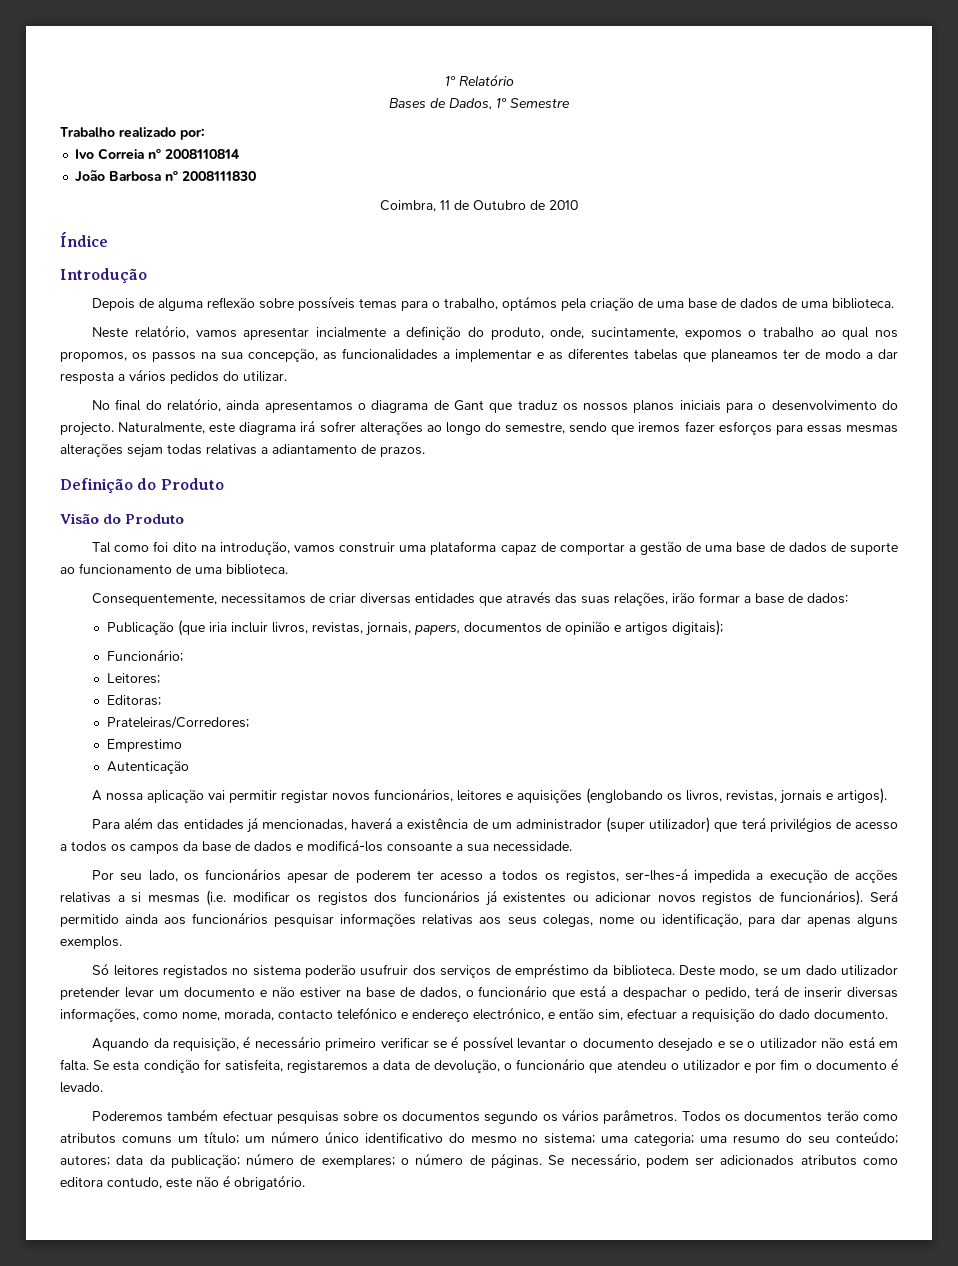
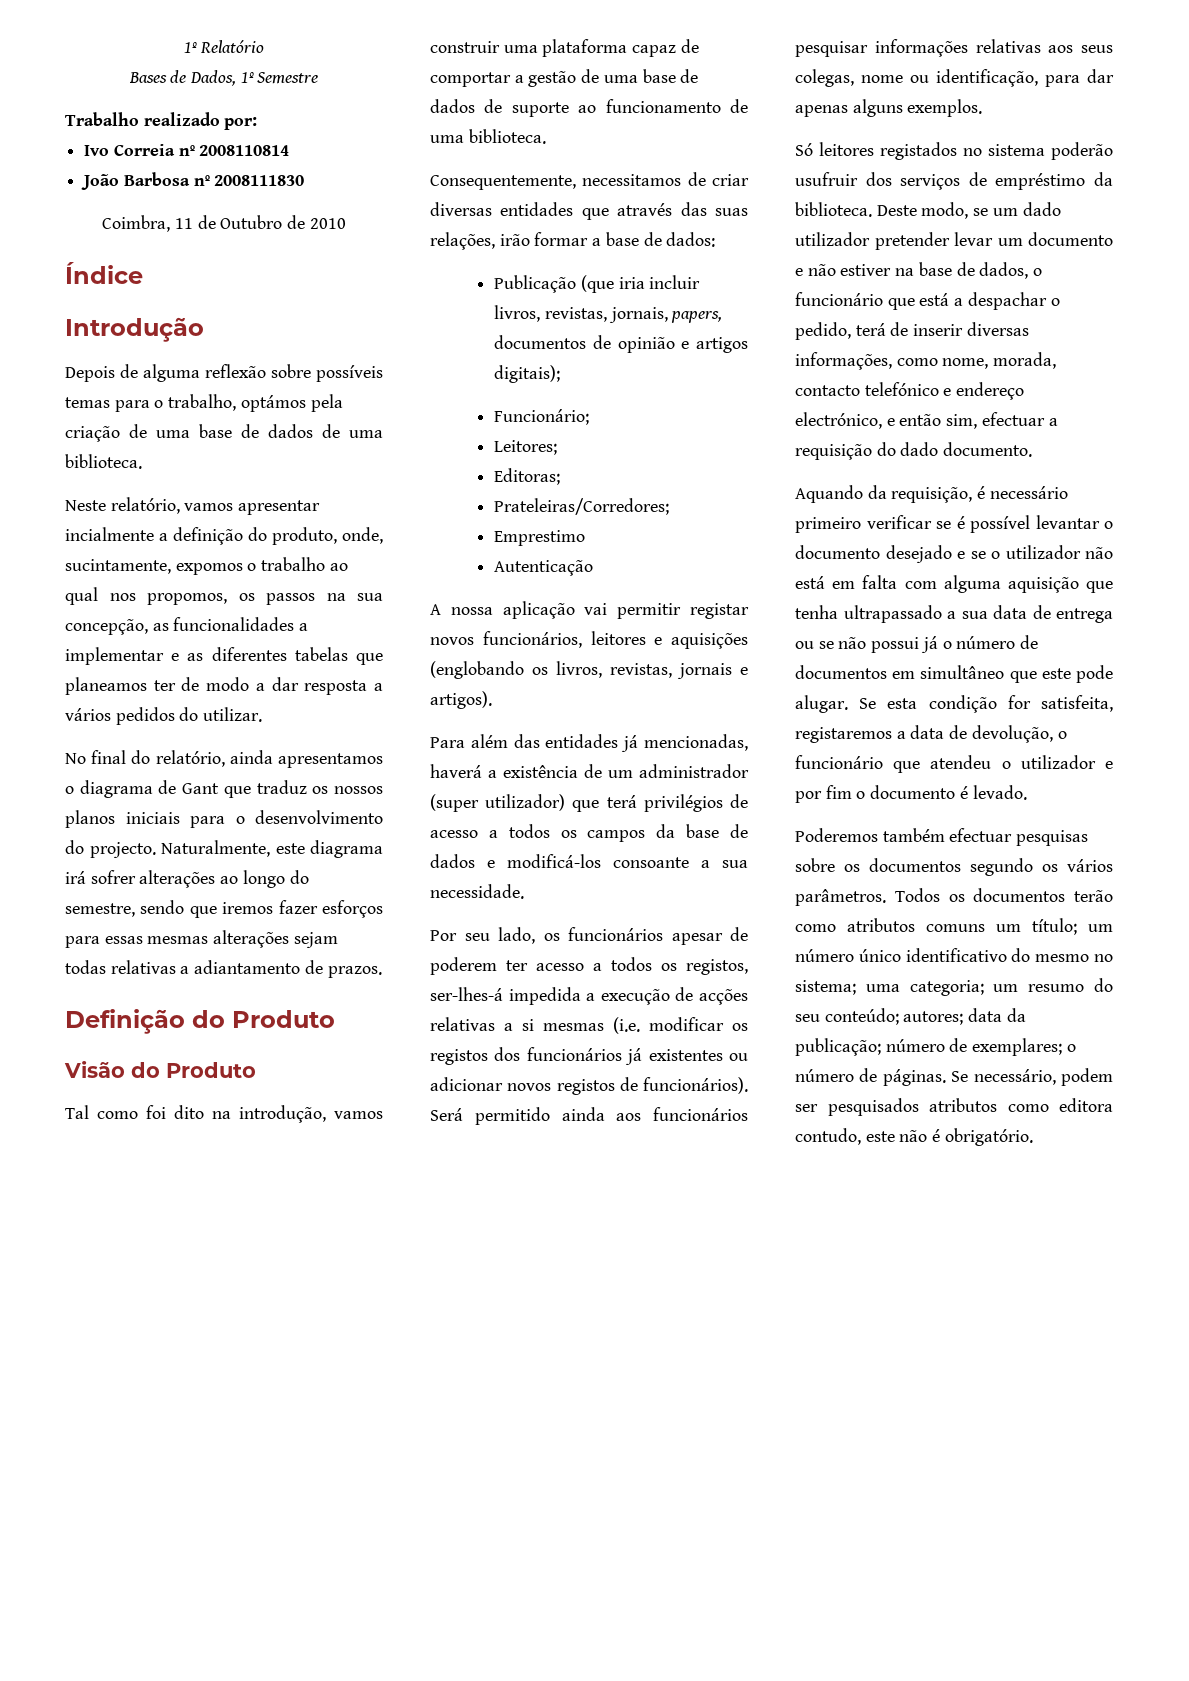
[60,1059,89,1071] falta. -> [862,575,1113,593] [795,605,1113,623] [795,635,1039,653] [795,665,1113,683] [795,695,848,713] falta com alguma aquisição que tenha ultrapassado a sua data de entrega ou se não possui já o número de documentos em simultâneo que este pode alugar.
[700,1136,728,1143] uma -> [993,984,1019,992] um
[720,1155,795,1166] adicionados -> [827,1098,919,1116] pesquisados

